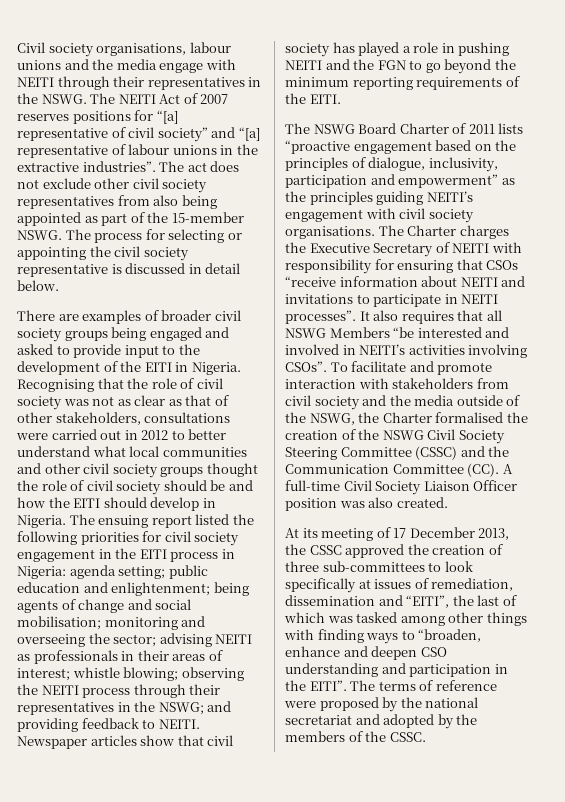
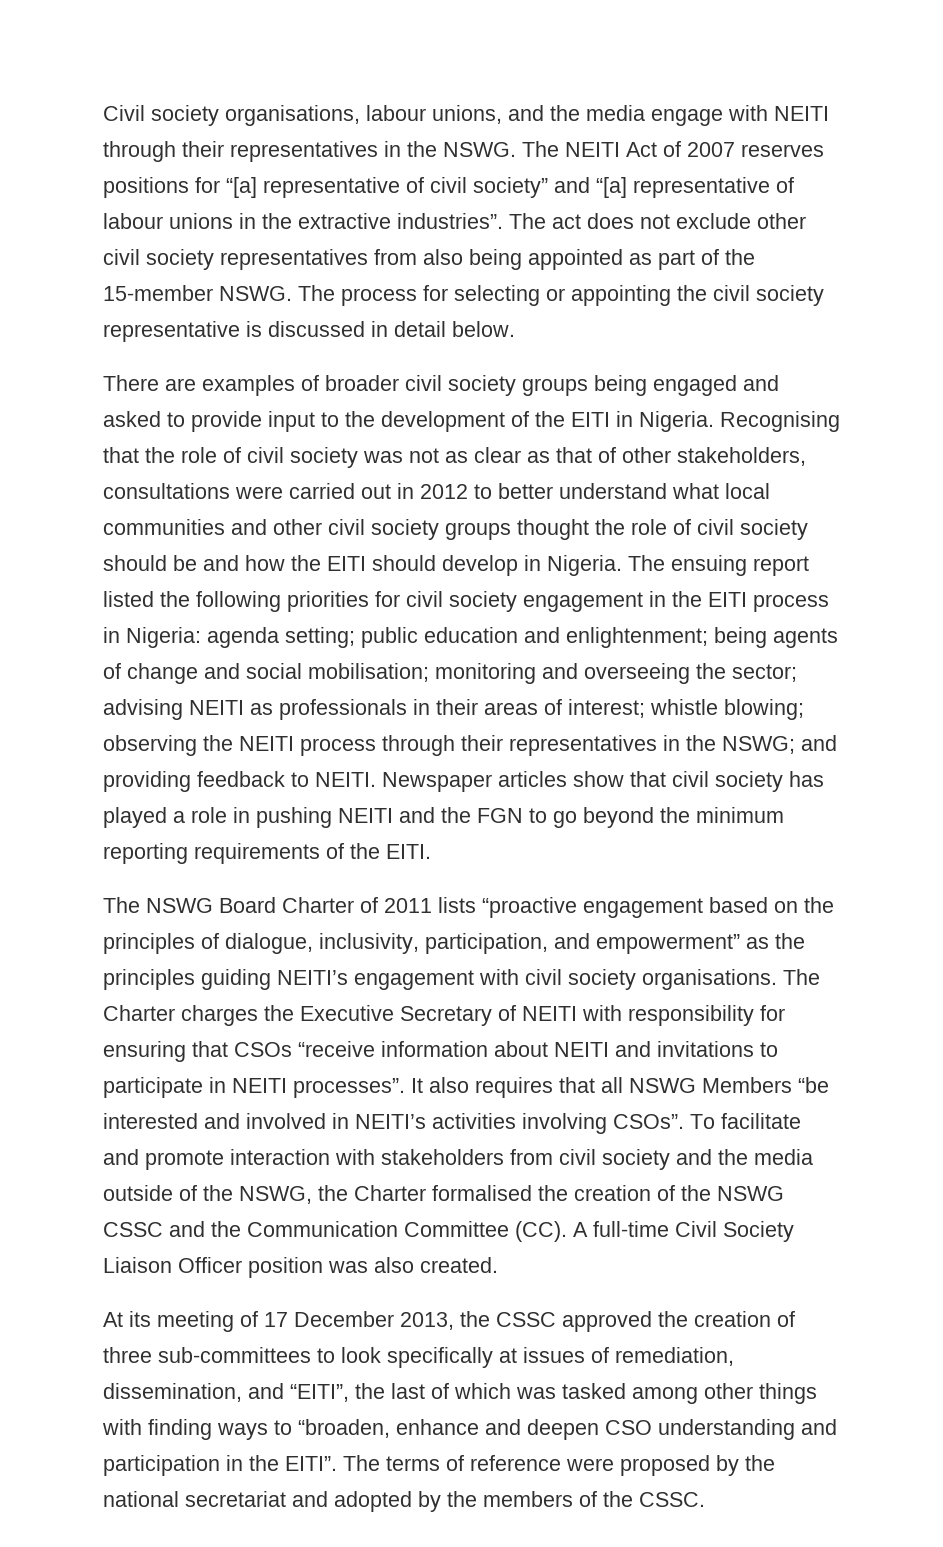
[17,60,61,70] unions -> [432,105,502,124] unions,
[285,175,367,188] participation -> [425,933,548,954] participation,
[427,429,505,444] [285,446,458,460] Civil Society Steering Committee (CSSC) -> [103,1222,163,1237] CSSC
[285,595,375,606] dissemination -> [103,1383,242,1402] dissemination,

